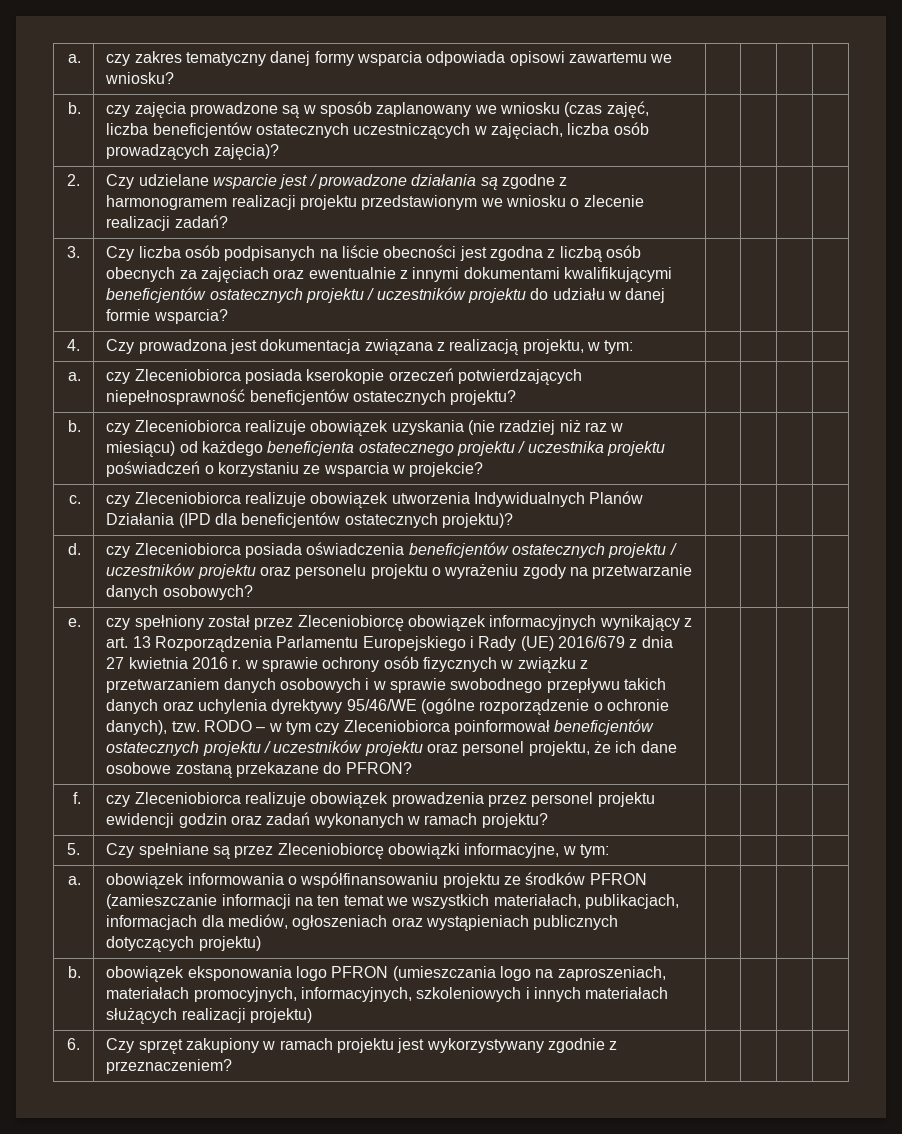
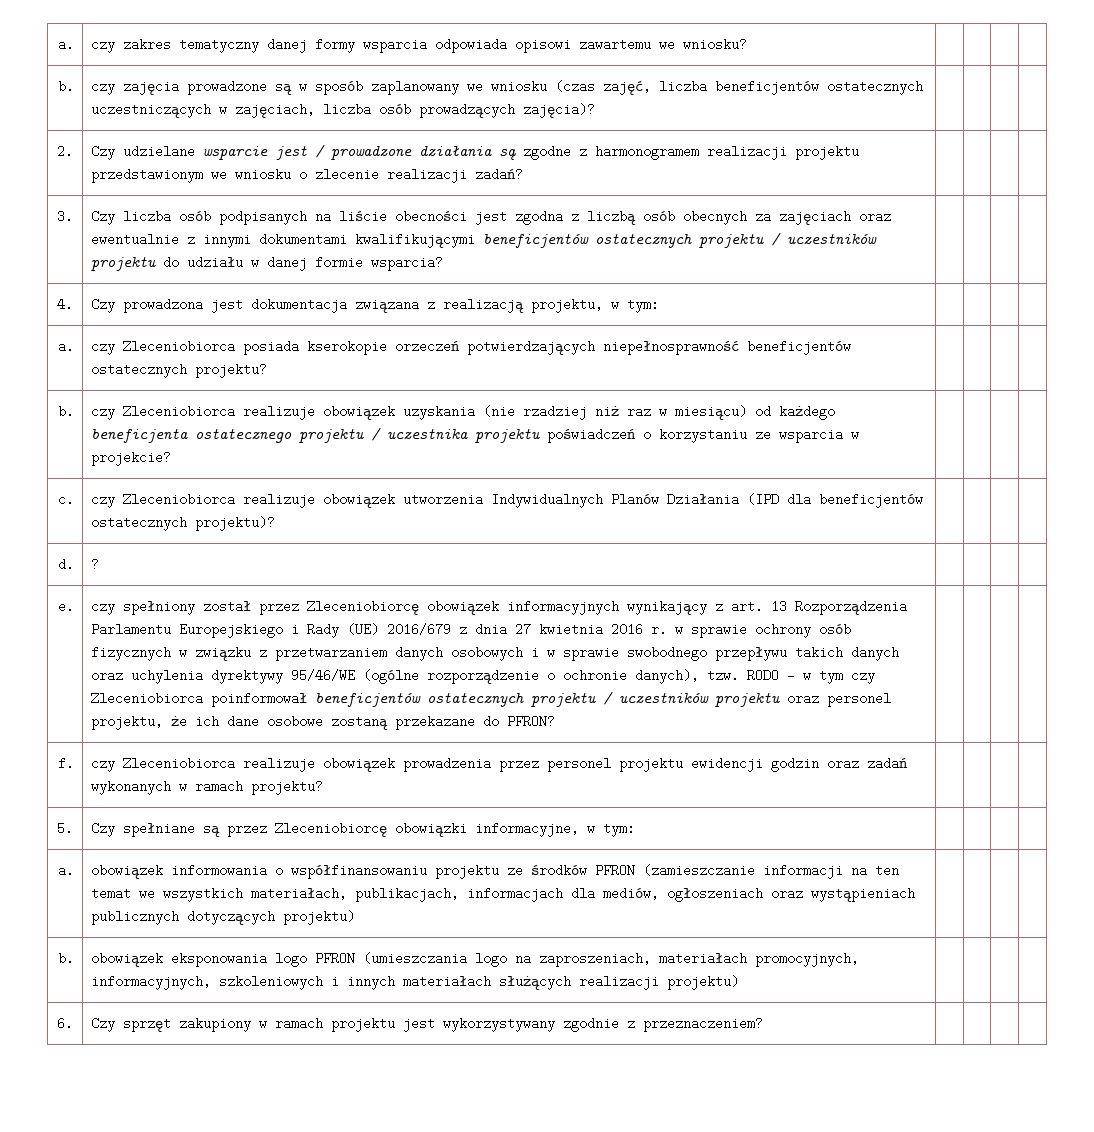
[106,542,677,558] [106,563,693,579] [106,585,253,600] czy Zleceniobiorca posiada oświadczenia beneficjentów ostatecznych projektu / uczestników projektu oraz personelu projektu o wyrażeniu zgody na przetwarzanie danych osobowych? -> [91,558,100,571] ?

